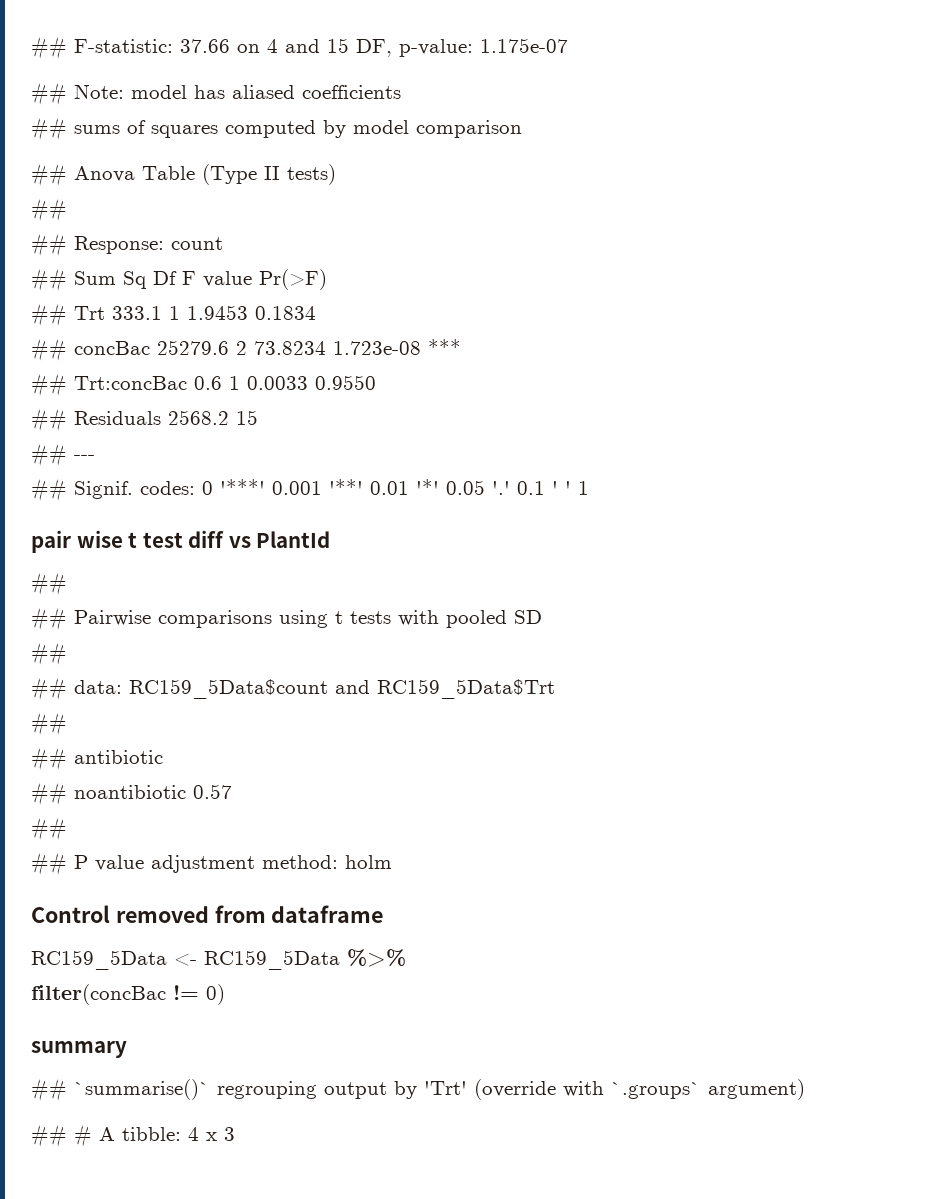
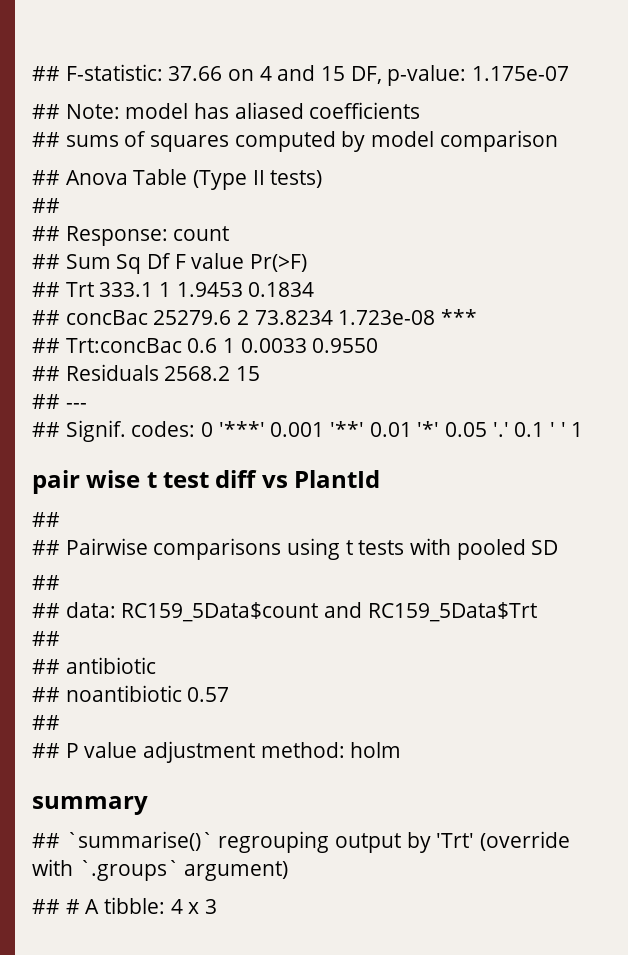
[31,905,384,923] [31,949,406,970] [31,984,225,1005] // Control removed from dataframe // RC159_5Data <- RC159_5Data %>% // filter(concBac != 0) -> (402, 750) none

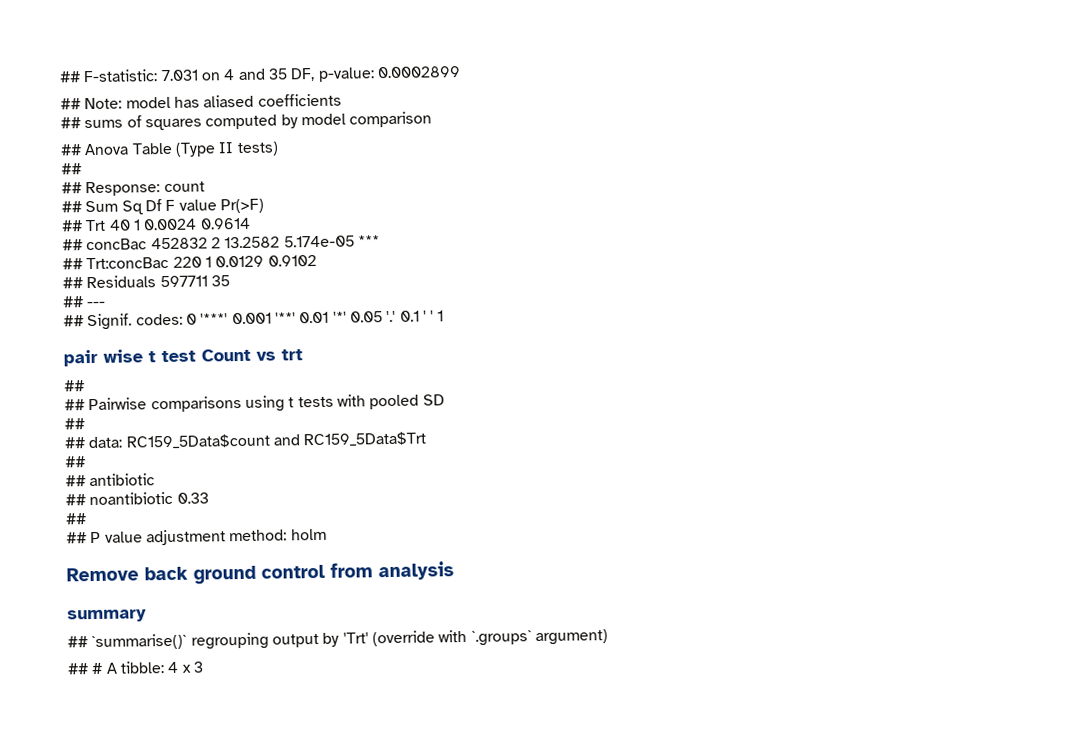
[168,66,223,81] 37.66 -> [160,69,199,82] 7.031
[321,66,346,81] 15 -> [267,68,288,80] 35
[472,66,570,81] 1.175e-07 -> [376,66,461,79] 0.0002899
[99,282,315,297] [32,310,436,325] 333.1 1 1.9453 0.1834 // ## concBac 25279.6 2 73.8234 1.723e-08 -> [108,217,251,231] [62,235,355,251] 40 1 0.0024 0.9614 // ## concBac 452832 2 13.2582 5.174e-05
[187,338,379,353] 0.6 1 0.0033 0.9550 -> [172,254,317,268] 220 1 0.0129 0.9102
[164,366,261,381] 2568.2 15 -> [159,275,230,288] 597711 35
[215,470,381,488] diff vs PlantId -> [201,348,303,362] Count vs trt
[187,687,230,702] 0.57 -> [176,492,209,504] 0.33
(402, 750) none -> [66,561,454,585] // Remove back ground control from analysis

